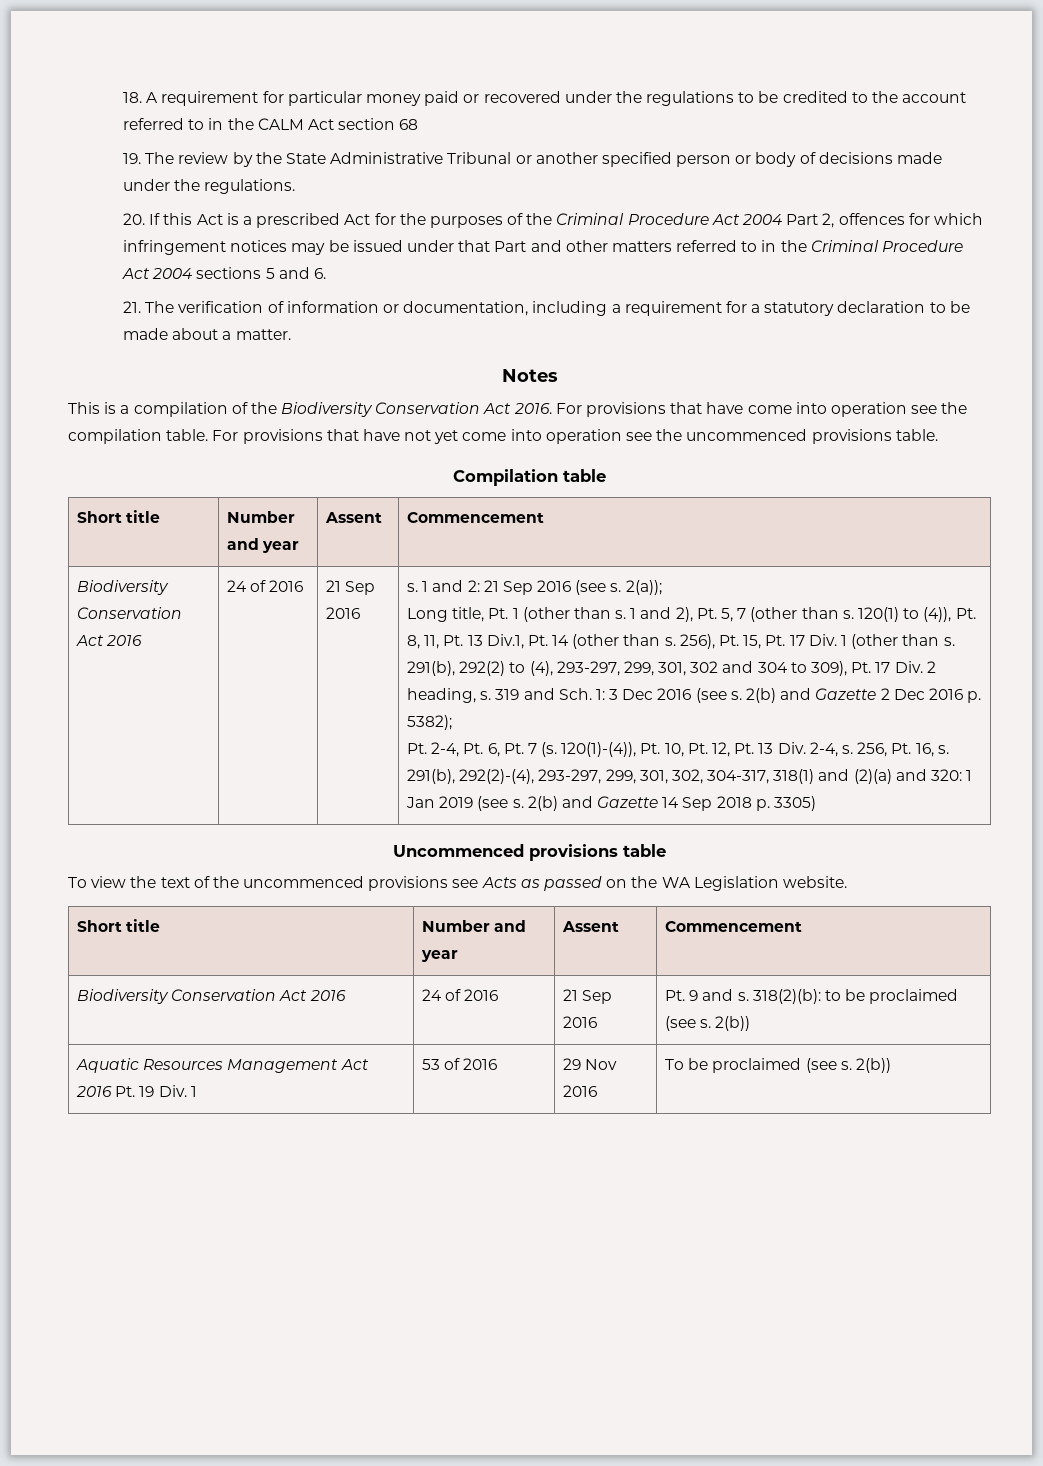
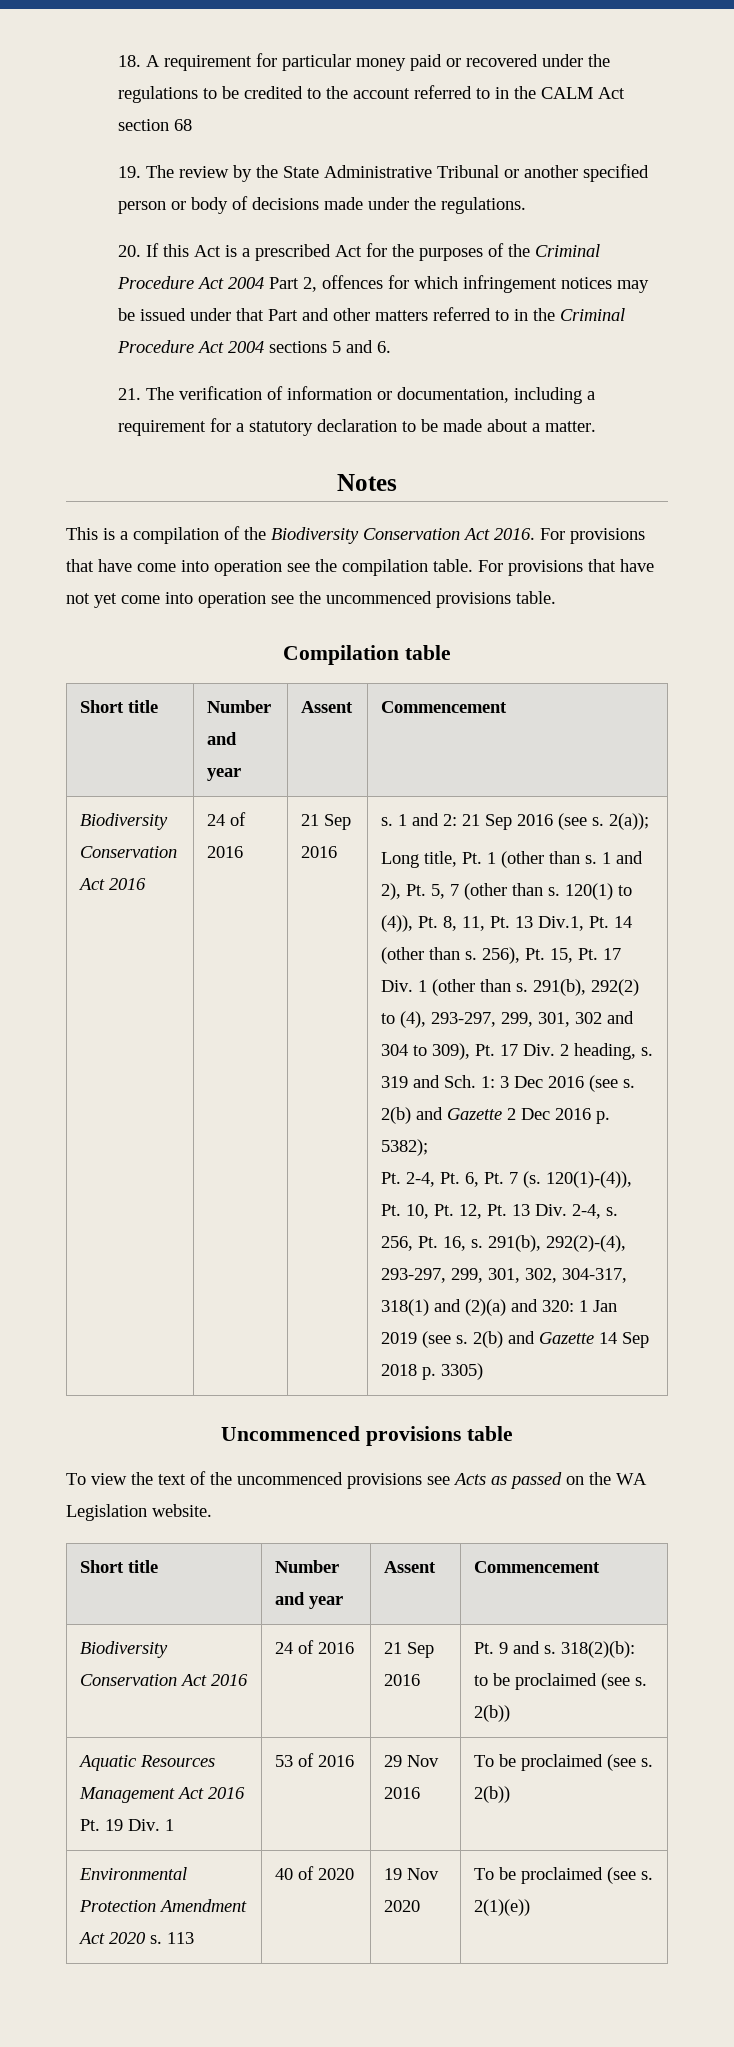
(891, 1065) none -> [79,1867,188,1880] [79,1899,248,1912] [78,1932,195,1944] [275,1866,355,1880] [384,1868,440,1880] [384,1900,421,1912] [474,1867,654,1884] [474,1899,531,1916] // Environmental Protection Amendment Act 2020 s. 113 | 40 of 2020 | 19 Nov 2020 | To be proclaimed (see s. 2(1)(e))

